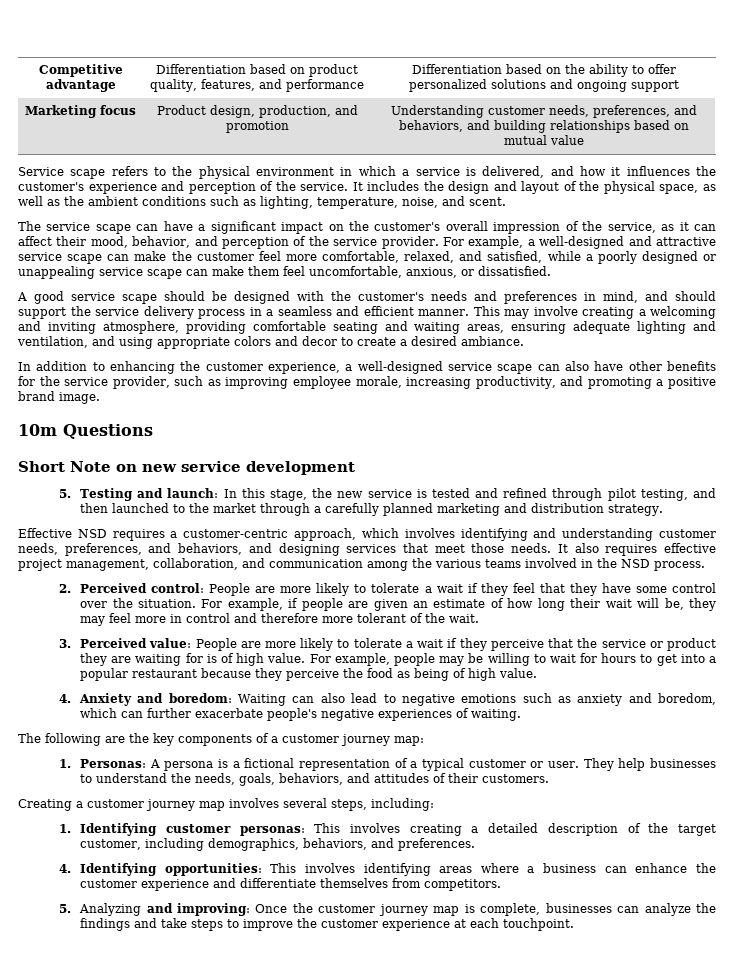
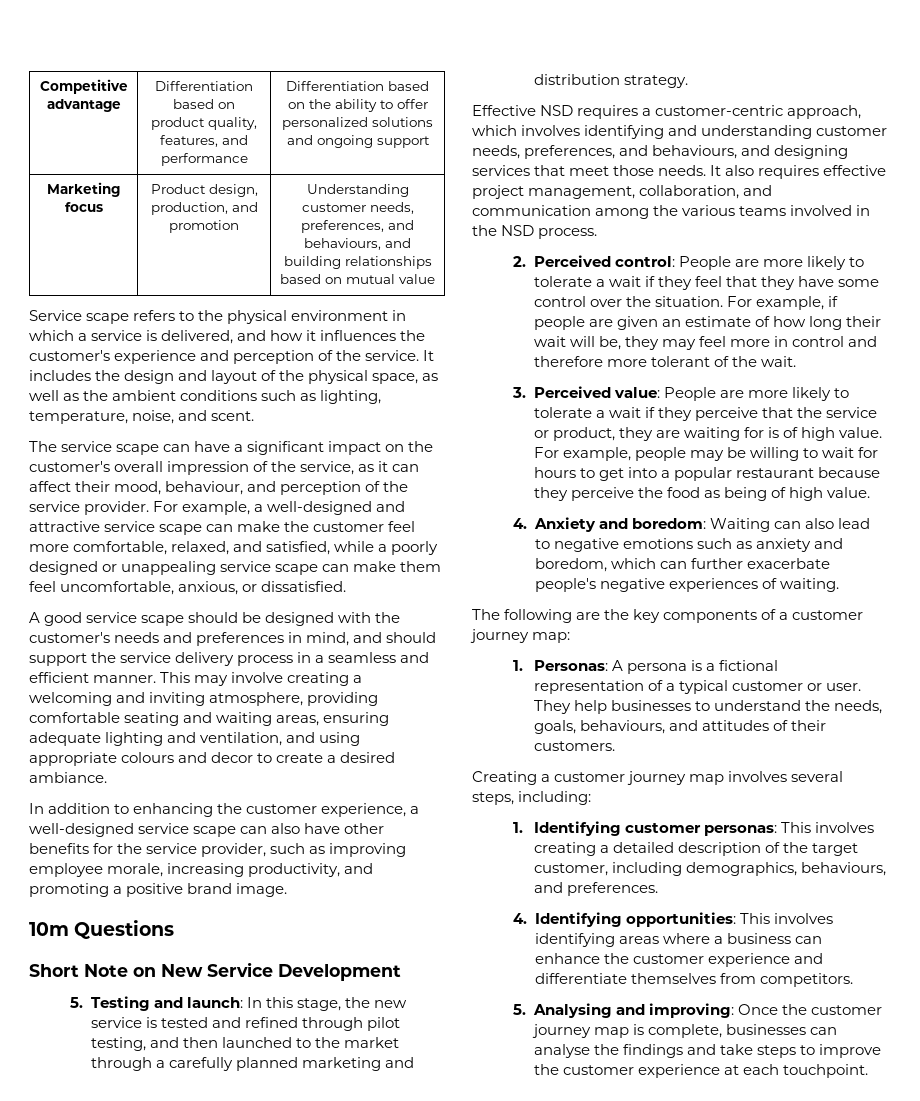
[398,120,463,132] behaviors, -> [304,238,381,250] behaviours,
[132,236,191,248] behavior, -> [165,481,244,495] behaviour,
[234,336,271,346] colors -> [121,752,175,763] colours
[142,461,355,475] new service development -> [161,962,401,981] New Service Development
[178,543,243,555] behaviors, -> [652,145,738,159] behaviours,
[666,638,716,651] product -> [552,427,615,441] product,
[279,773,344,785] behaviors, -> [579,720,665,734] behaviours,
[303,838,368,850] behaviors, -> [800,862,886,876] behaviours,
[79,903,142,916] Analyzing -> [532,1003,612,1018] Analysing
[644,903,691,916] analyze -> [533,1044,590,1058] analyse

